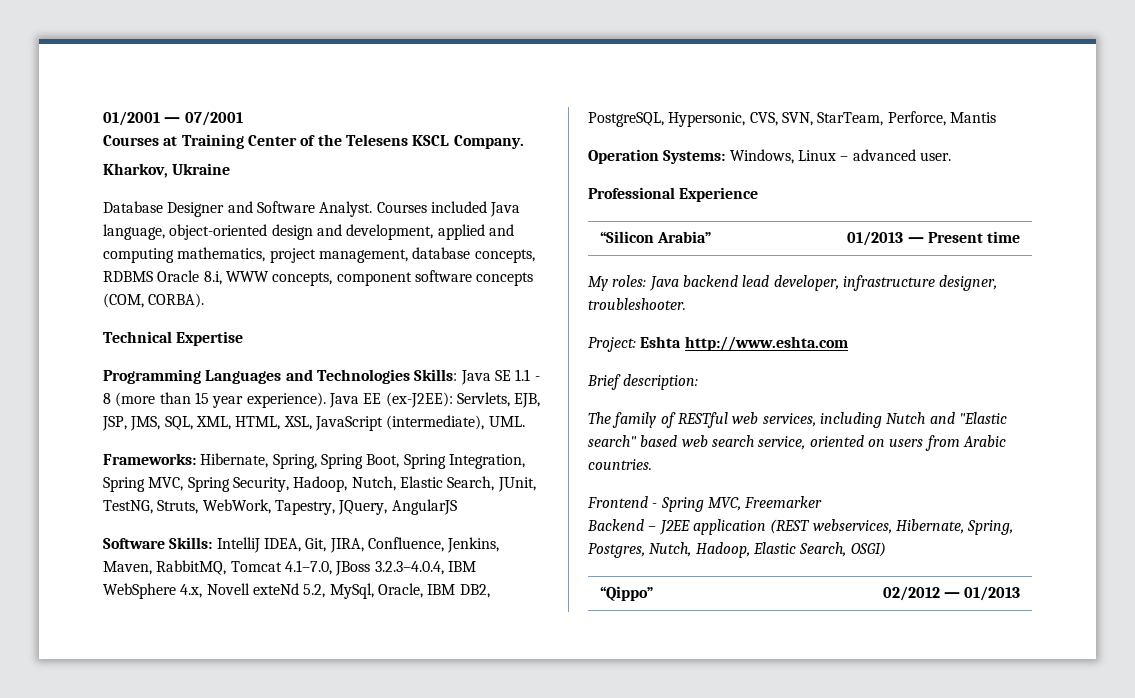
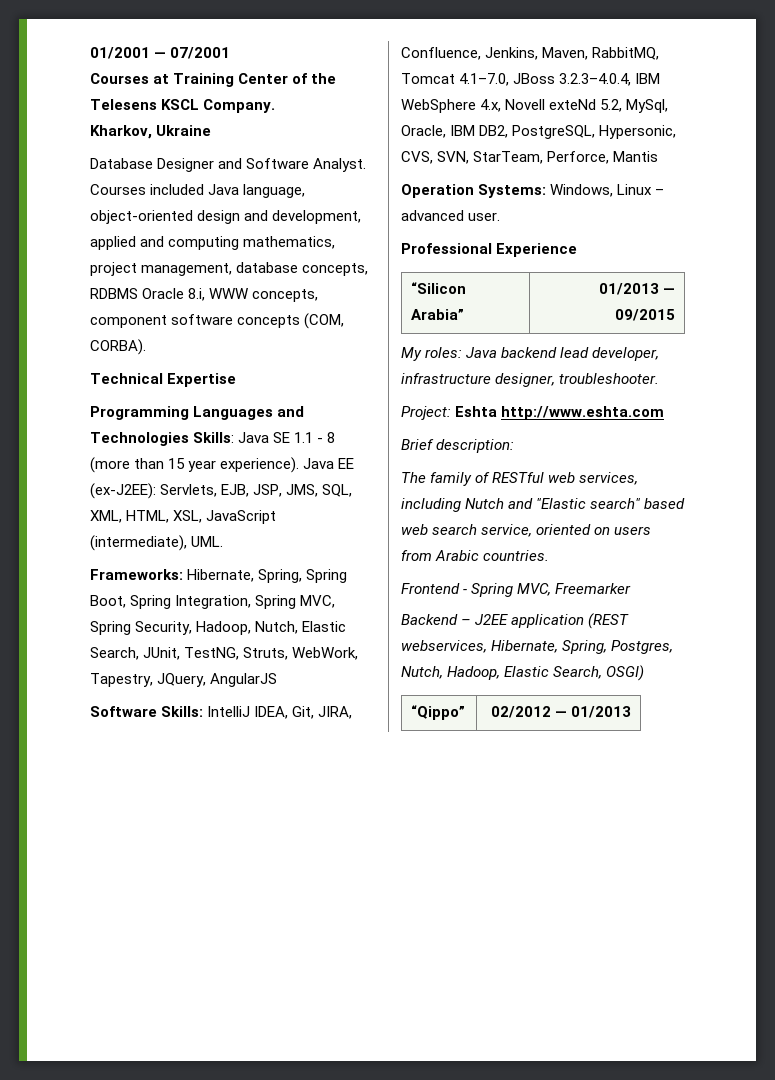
[927,231,1021,243] Present time -> [614,309,675,321] 09/2015

